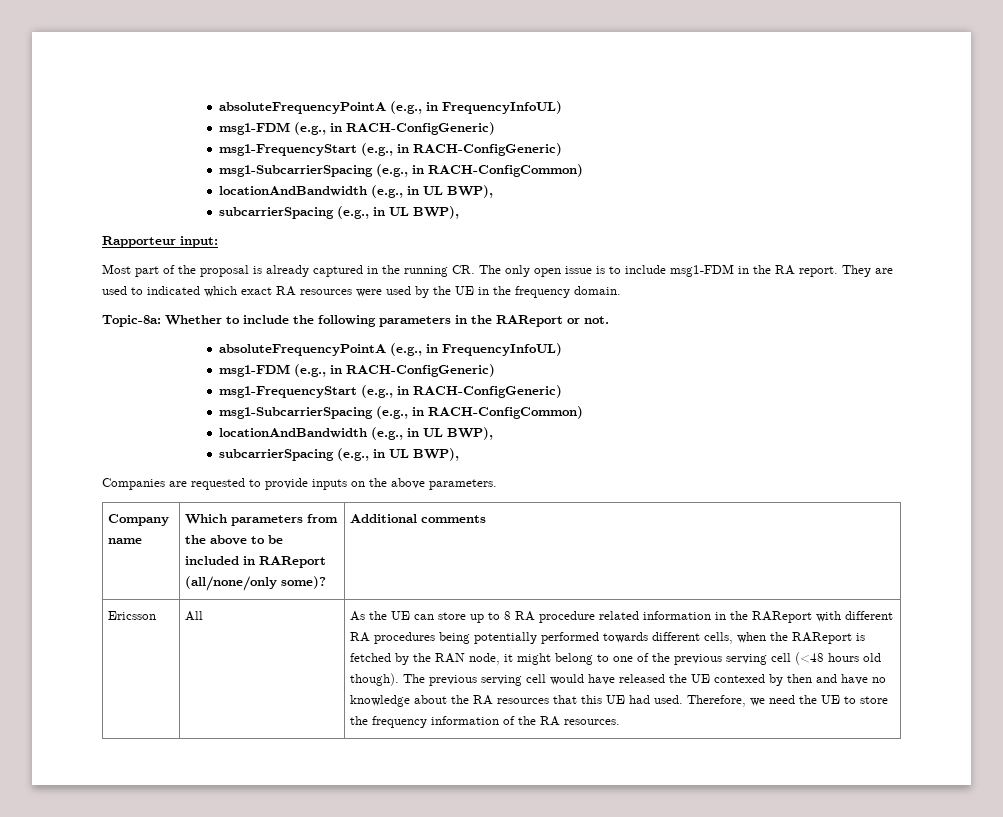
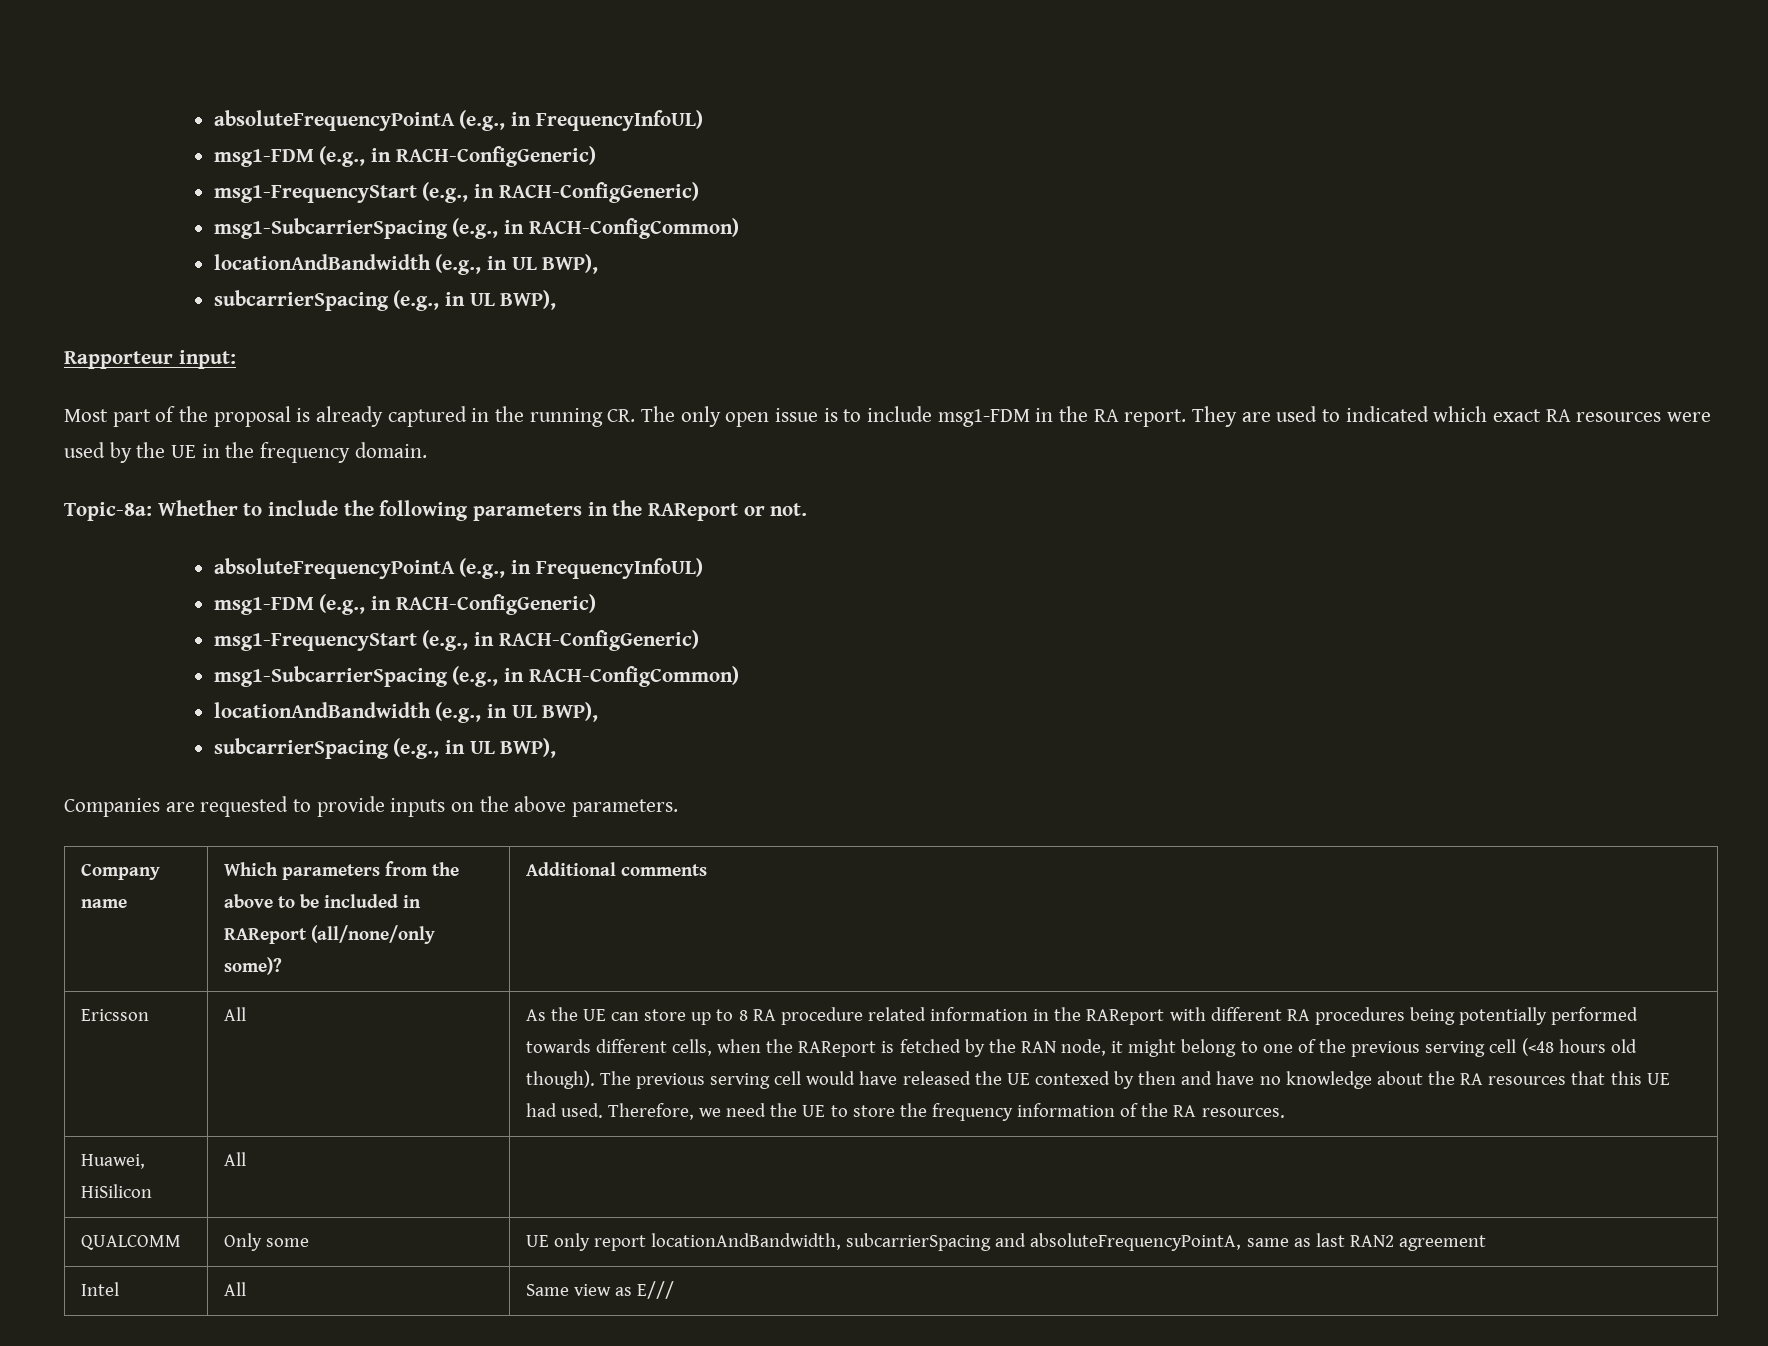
(620, 722) none -> [80,1154,145,1169] [80,1184,152,1198] [223,1152,246,1166] [80,1235,181,1250] [223,1233,309,1251] [525,1233,1487,1251] [80,1282,119,1296] [223,1282,246,1296] [525,1281,675,1299] // Huawei, HiSilicon | All | // QUALCOMM | Only some | UE only report locationAndBandwidth, subcarrierSpacing and absoluteFrequencyPointA, same as last RAN2 agreement // Intel | All | Same view as E///

